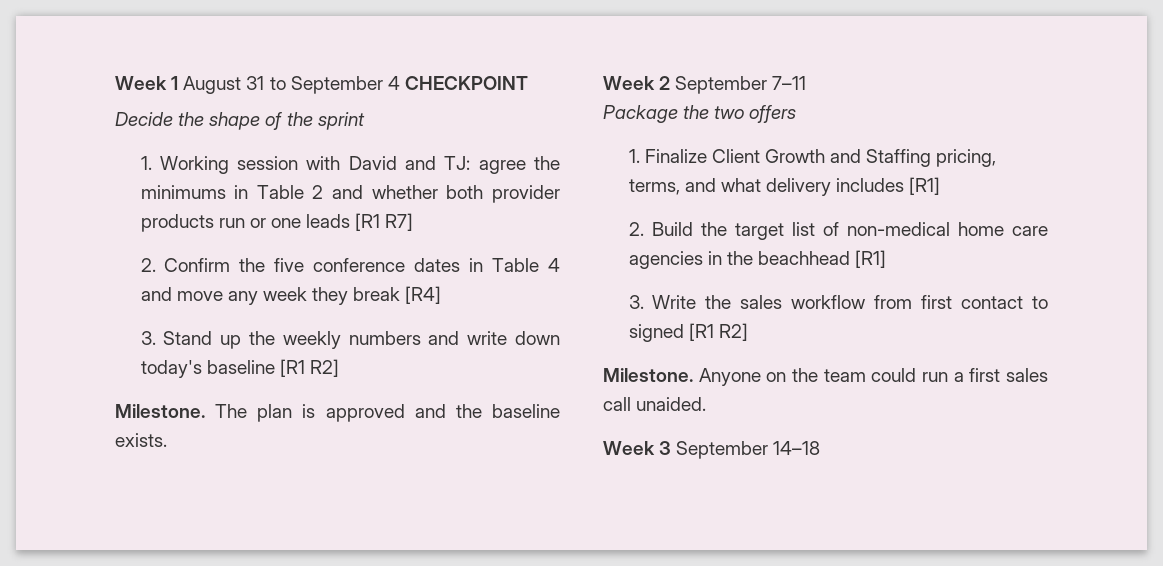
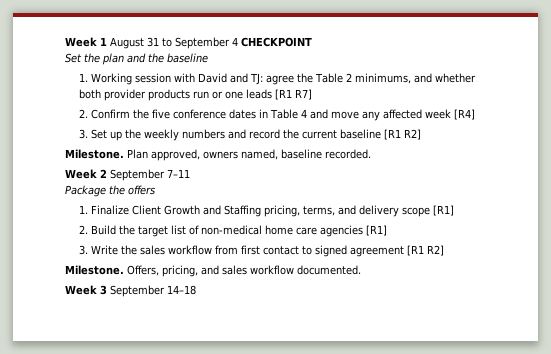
[115,112,365,130] Decide the shape of the sprint -> [65,53,208,65] Set the plan and the baseline
[140,185,249,199] minimums in -> (313, 78) none
(324, 192) none -> [354,73,411,84] minimums,
[262,287,401,305] week they break -> [382,109,451,119] affected week
[163,331,213,345] Stand -> [90,129,107,139] Set
[467,331,560,345] [140,360,202,378] write down today's -> [248,129,337,139] record the current
[215,404,560,422] [115,433,167,447] The plan is approved and the baseline exists. -> [127,149,371,161] Plan approved, owners named, baseline recorded.
[714,106,745,119] two -> (125, 190) none
[720,178,905,196] what delivery includes -> [358,205,430,217] delivery scope
[707,251,850,265] in the beachhead -> (363, 231) none
[688,323,748,341] [603,368,1048,386] [603,397,707,411] [R1 R2] // Milestone. Anyone on the team could run a first sales call unaided. -> [349,245,444,257] [65,265,361,277] agreement [R1 R2] // Milestone. Offers, pricing, and sales workflow documented.

